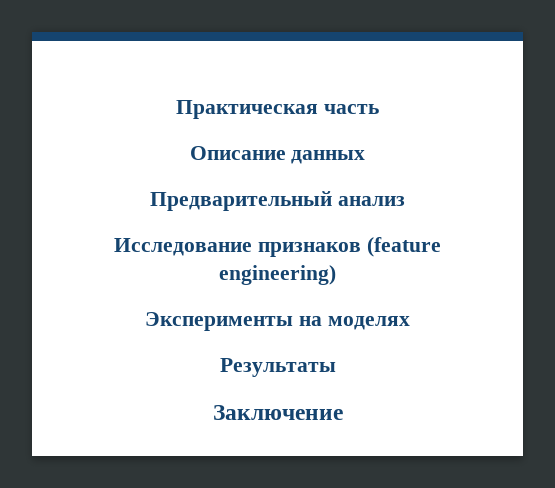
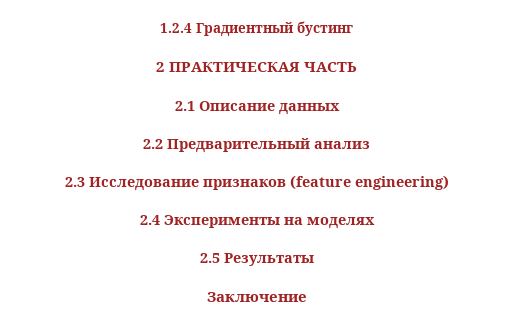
[176,100,379,119] Практическая часть // -> [160,21,353,37] [156,62,357,72] [174,101,195,111] 1.2.4 Градиентный бустинг // 2 ПРАКТИЧЕСКАЯ ЧАСТЬ // 2.1
(366, 157) none -> [143,139,163,149] 2.2
(405, 201) none -> [64,177,85,187] 2.3
(336, 275) none -> [139,215,160,225] 2.4
(410, 323) none -> [199,253,220,263] 2.5

